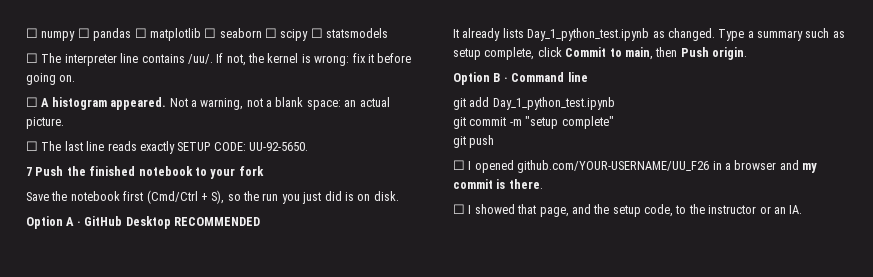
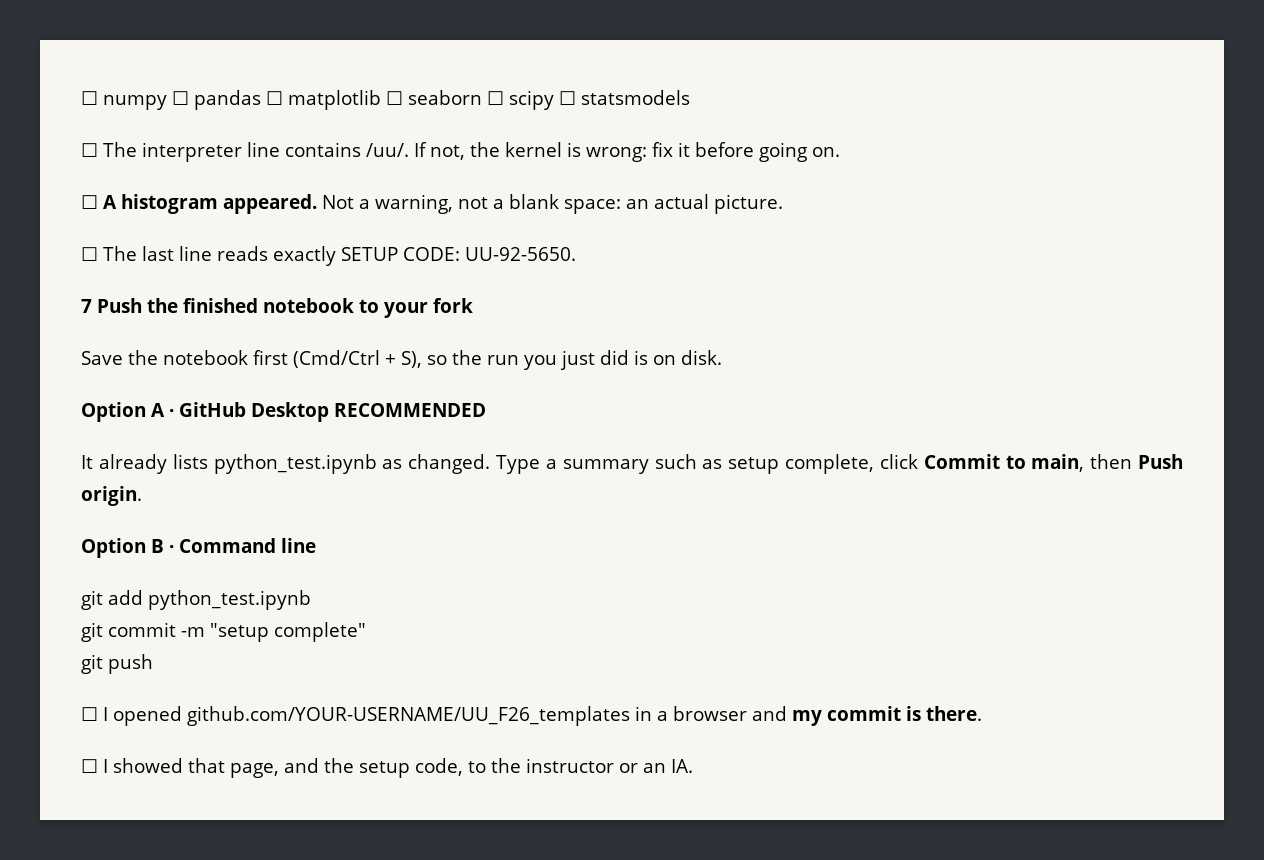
[527,28,650,41] Day_1_python_test.ipynb -> [213,454,377,474] python_test.ipynb
[492,97,615,110] Day_1_python_test.ipynb -> [148,590,311,610] python_test.ipynb
[517,160,710,173] github.com/YOUR-USERNAME/UU_F26 -> [187,706,630,726] github.com/YOUR-USERNAME/UU_F26_templates

